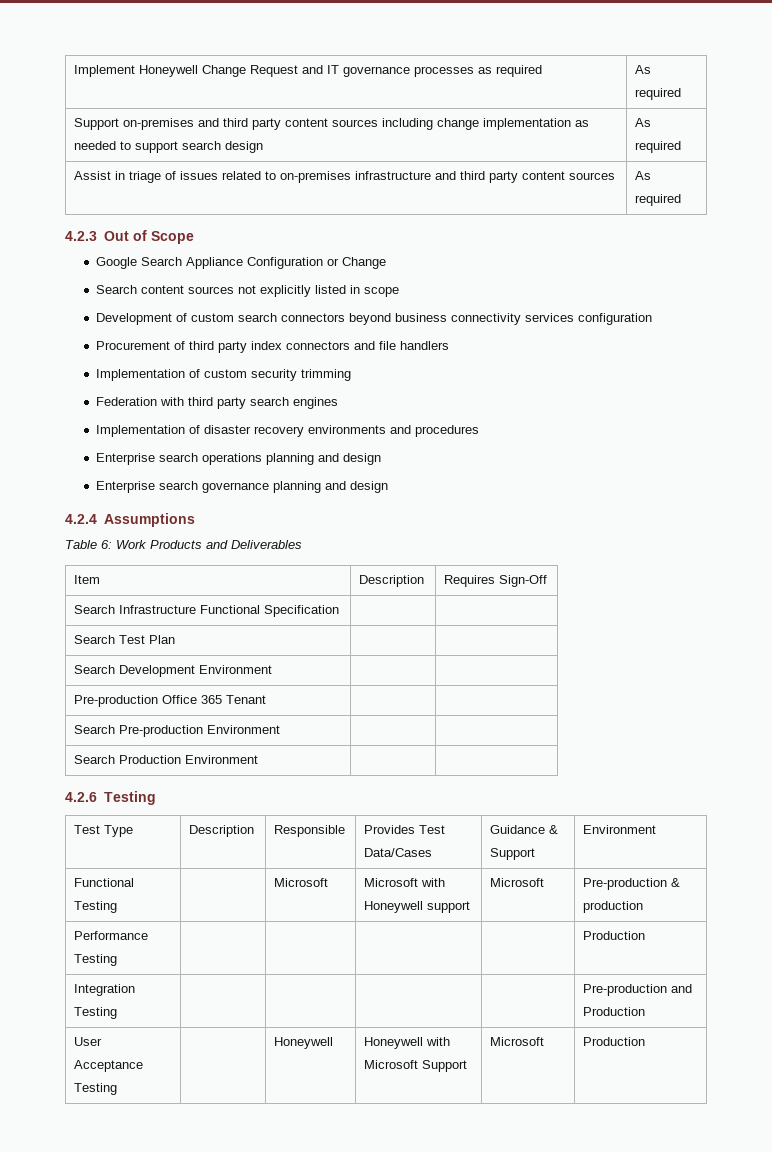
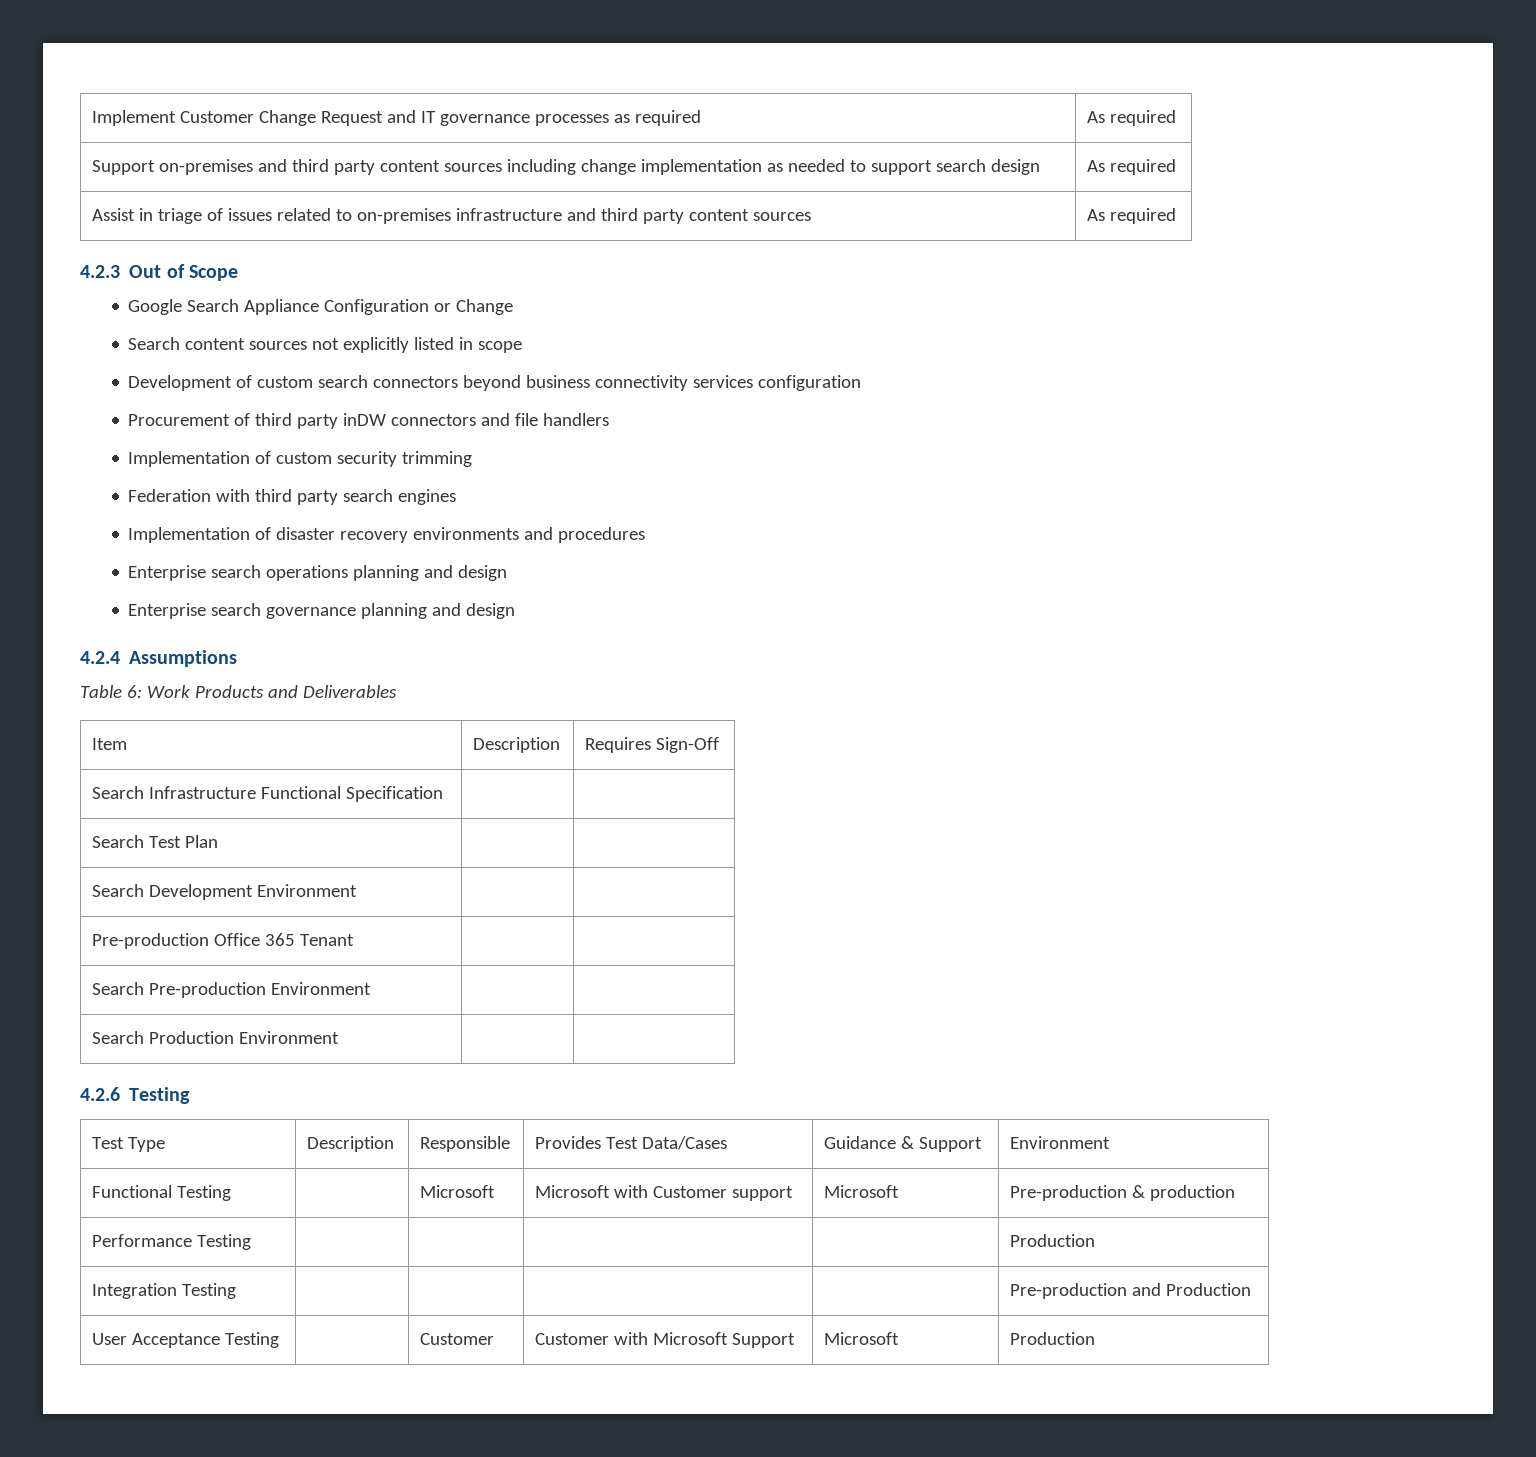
[139,65,199,77] Honeywell -> [180,111,255,123] Customer
[250,341,282,350] index -> [343,413,387,426] inDW
[364,901,424,913] Honeywell -> [653,1186,728,1198] Customer
[274,1037,334,1049] [364,1037,424,1049] Honeywell | Honeywell -> [420,1333,495,1345] [535,1333,610,1345] Customer | Customer

